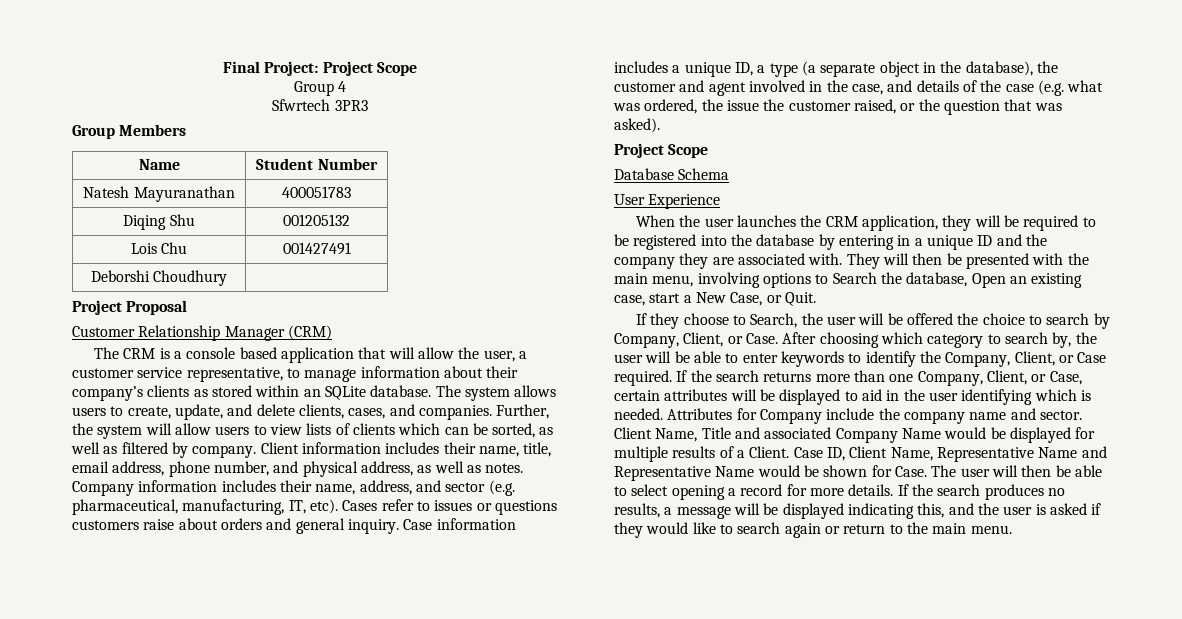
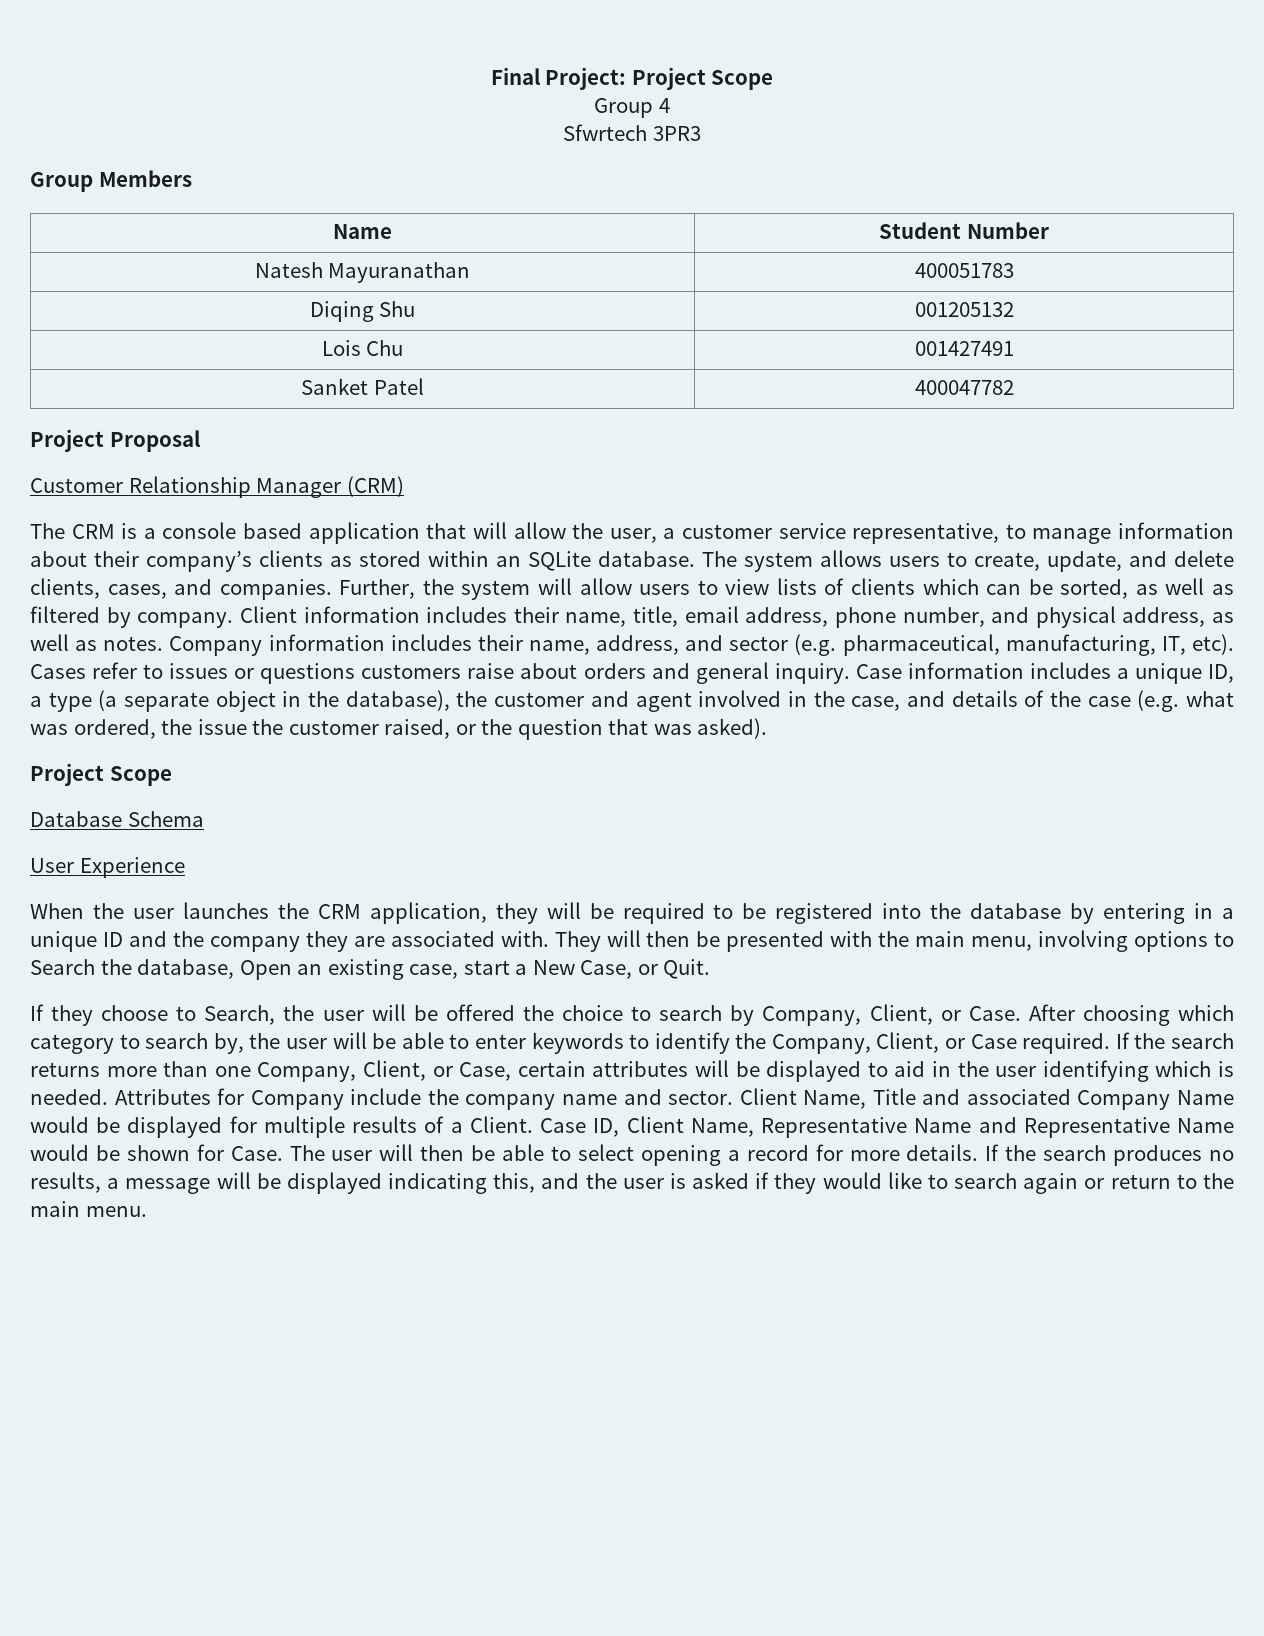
[90,270,228,286] Deborshi Choudhury | -> [301,378,424,395] [914,380,1014,395] Sanket Patel | 400047782

